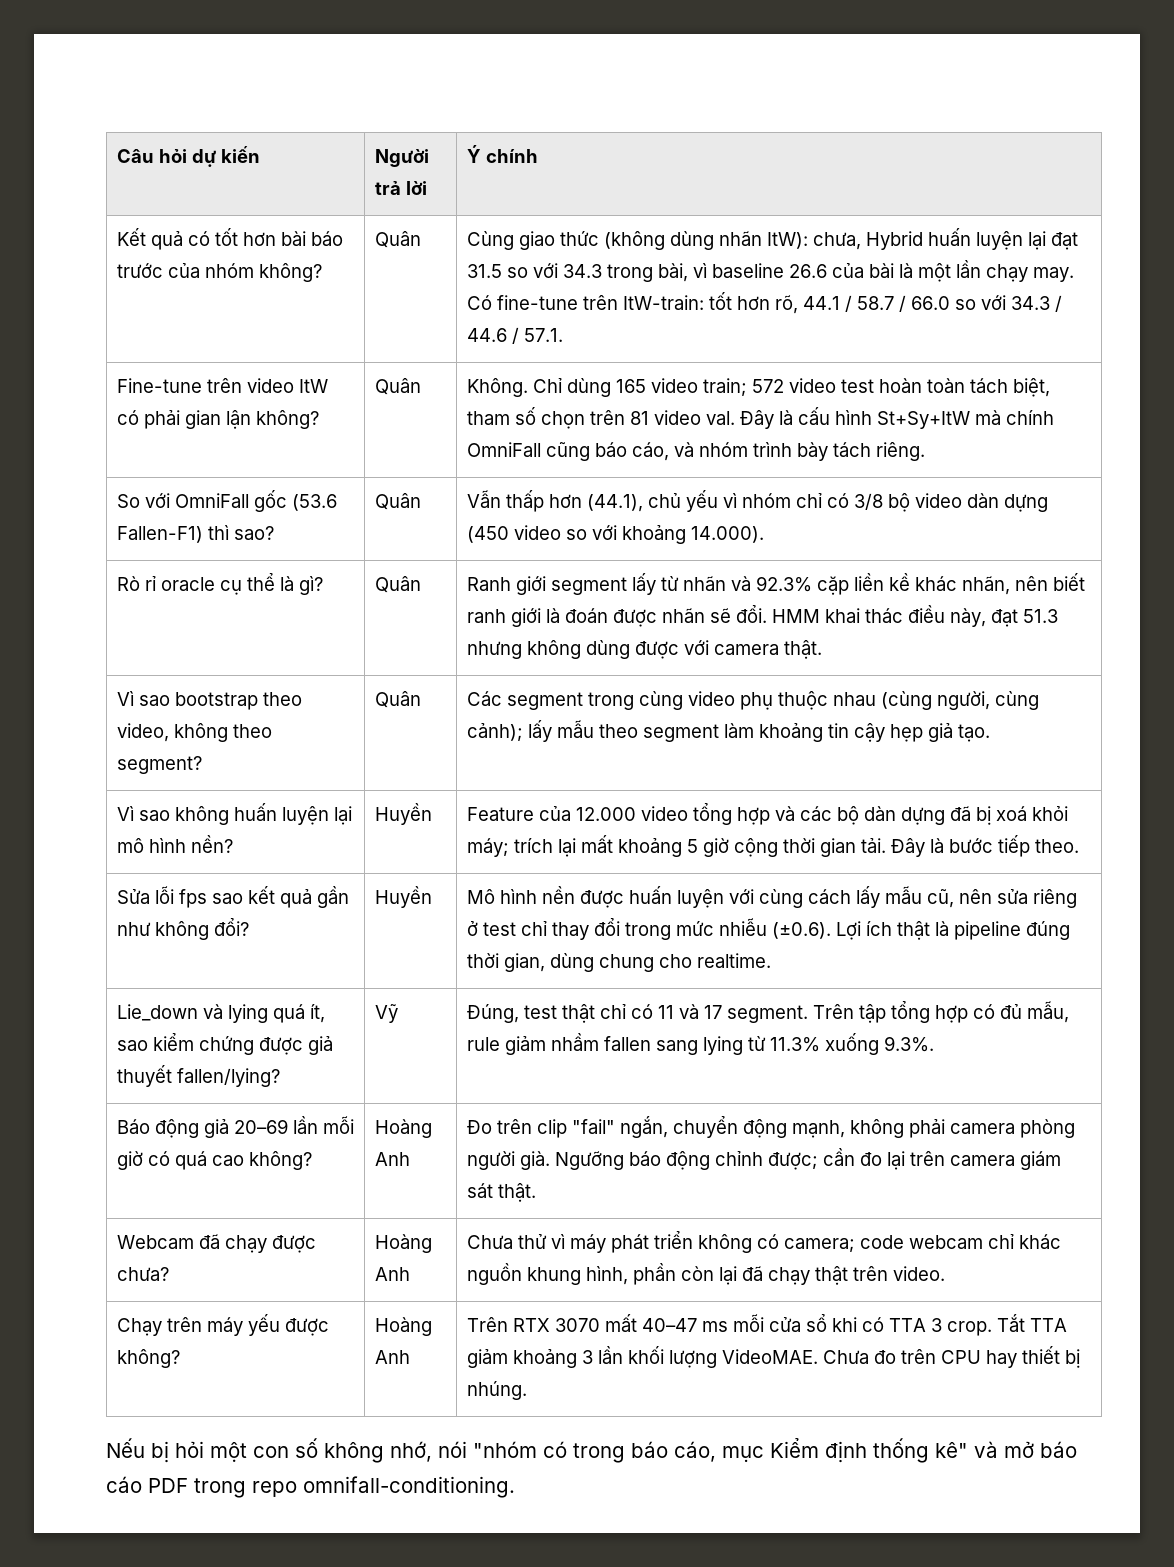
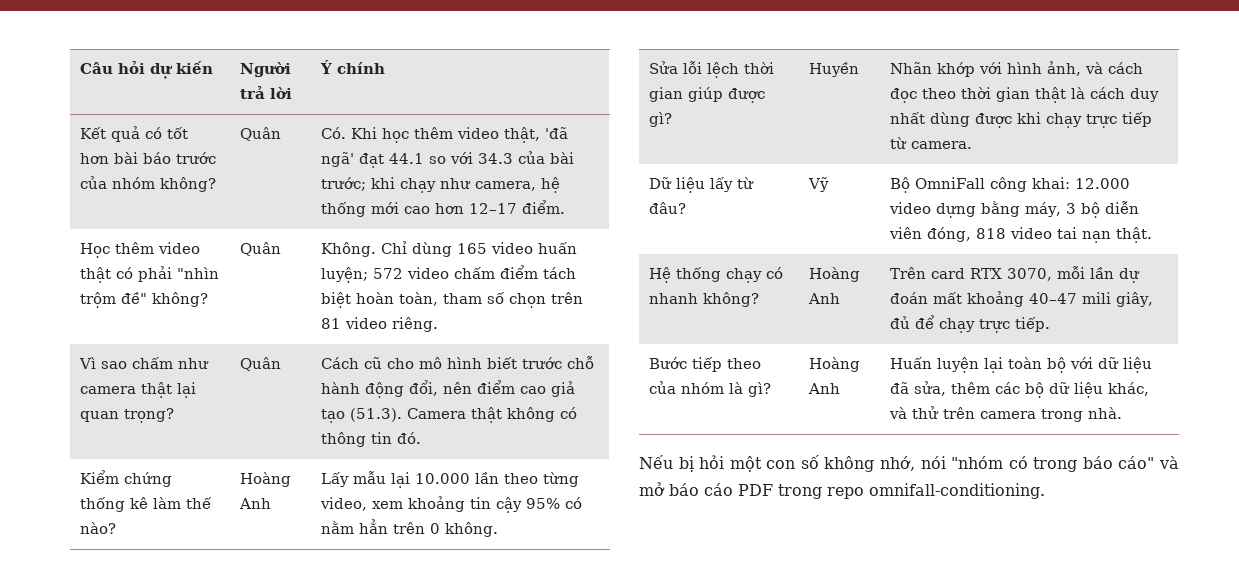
[466,228,1078,250] [466,260,1074,282] [466,292,1062,314] [466,327,563,344] [116,378,328,393] [116,410,251,429] Cùng giao thức (không dùng nhãn ItW): chưa, Hybrid huấn luyện lại đạt 31.5 so với 34.3 trong bài, vì baseline 26.6 của bài là một lần chạy may. Có fine-tune trên ItW-train: tốt hơn rõ, 44.1 / 58.7 / 66.0 so với 34.3 / 44.6 / 57.1. // Fine-tune trên video ItW có phải gian lận -> [321,127,569,143] [321,151,575,168] [321,177,561,193] [321,200,566,217] [80,242,201,258] [80,266,220,283] [80,292,148,308] Có. Khi học thêm video thật, 'đã ngã' đạt 44.1 so với 34.3 của bài trước; khi chạy như camera, hệ thống mới cao hơn 12–17 điểm. // Học thêm video thật có phải "nhìn trộm đề"
[702,378,1050,397] train; 572 video test hoàn toàn tách biệt, -> [538,242,578,254] [321,265,577,283] [321,292,439,308] huấn luyện; 572 video chấm điểm tách biệt hoàn toàn,
[705,407,1054,429] [466,442,925,461] [116,490,337,512] [116,525,274,543] [374,493,421,510] [466,490,1048,512] [466,525,764,544] [116,573,323,595] [374,576,421,593] [466,573,1085,595] [466,605,1058,627] [466,640,822,659] [116,691,302,710] [116,723,272,742] [116,756,202,774] [374,691,421,708] [466,691,1039,710] [466,720,990,742] [116,803,352,825] [116,835,233,853] [374,803,432,825] [466,803,1068,825] [466,835,1079,857] [116,886,349,908] [116,918,249,940] [374,886,432,908] [466,886,1077,908] [466,918,1070,940] [466,953,771,972] [116,1004,325,1023] [116,1033,333,1055] [116,1065,280,1087] [374,1004,398,1023] [466,1001,1069,1023] [466,1033,934,1055] [116,1116,354,1138] [116,1151,312,1170] [374,1119,432,1138] [374,1152,410,1166] [466,1116,1075,1138] [466,1148,1061,1170] [466,1183,536,1202] [116,1234,316,1253] [116,1267,169,1281] [374,1234,432,1253] [374,1267,410,1281] [466,1231,1061,1253] [466,1263,945,1285] [116,1314,329,1336] [116,1349,180,1368] [374,1317,432,1336] [374,1350,410,1364] [466,1314,1067,1336] [466,1346,1080,1368] [466,1381,527,1400] val. Đây là cấu hình St+Sy+ItW mà chính OmniFall cũng báo cáo, và nhóm trình bày tách riêng. // So với OmniFall gốc (53.6 Fallen-F1) thì sao? | Quân | Vẫn thấp hơn (44.1), chủ yếu vì nhóm chỉ có 3/8 bộ video dàn dựng (450 video so với khoảng 14.000). // Rò rỉ oracle cụ thể là gì? | Quân | Ranh giới segment lấy từ nhãn và 92.3% cặp liền kề khác nhãn, nên biết ranh giới là đoán được nhãn sẽ đổi. HMM khai thác điều này, đạt 51.3 nhưng không dùng được với camera thật. // Vì sao bootstrap theo video, không theo segment? | Quân | Các segment trong cùng video phụ thuộc nhau (cùng người, cùng cảnh); lấy mẫu theo segment làm khoảng tin cậy hẹp giả tạo. // Vì sao không huấn luyện lại mô hình nền? | Huyền | Feature của 12.000 video tổng hợp và các bộ dàn dựng đã bị xoá khỏi máy; trích lại mất khoảng 5 giờ cộng thời gian tải. Đây là bước tiếp theo. // Sửa lỗi fps sao kết quả gần như không đổi? | Huyền | Mô hình nền được huấn luyện với cùng cách lấy mẫu cũ, nên sửa riêng ở test chỉ thay đổi trong mức nhiễu (±0.6). Lợi ích thật là pipeline đúng thời gian, dùng chung cho realtime. // Lie_down và lying quá ít, sao kiểm chứng được giả thuyết fallen/lying? | Vỹ | Đúng, test thật chỉ có 11 và 17 segment. Trên tập tổng hợp có đủ mẫu, rule giảm nhầm fallen sang lying từ 11.3% xuống 9.3%. // Báo động giả 20–69 lần mỗi giờ có quá cao không? | Hoàng Anh | Đo trên clip "fail" ngắn, chuyển động mạnh, không phải camera phòng người già. Ngưỡng báo động chỉnh được; cần đo lại trên camera giám sát thật. // Webcam đã chạy được chưa? | Hoàng Anh | Chưa thử vì máy phát triển không có camera; code webcam chỉ khác nguồn khung hình, phần còn lại đã chạy thật trên video. // Chạy trên máy yếu được không? | Hoàng Anh | Trên RTX 3070 mất 40–47 ms mỗi cửa sổ khi có TTA 3 crop. Tắt TTA giảm khoảng 3 lần khối lượng VideoMAE. Chưa đo trên CPU hay thiết bị nhúng. -> [392,317,439,332] [79,357,210,369] [80,382,197,398] [80,408,175,423] [240,357,282,371] [321,356,595,369] [321,380,576,398] [321,407,578,423] [321,432,422,447] [80,470,173,487] [80,497,213,512] [80,522,117,534] [240,472,292,487] [239,498,272,509] [321,471,580,488] [320,496,583,513] [321,519,499,537] [649,61,775,78] [649,87,766,103] [649,112,673,127] [809,62,860,77] [890,61,1144,77] [890,87,1160,103] [890,112,1153,128] [890,137,973,149] [649,177,755,193] [649,202,687,214] [808,177,830,192] [890,177,1131,193] [889,201,1140,218] [889,227,1153,243] [649,267,784,283] [649,292,760,307] [809,267,861,282] [808,293,841,304] [890,266,1141,283] [890,291,1154,307] [890,315,1051,333] [649,357,762,372] [649,381,772,397] [809,357,861,372] [808,383,841,394] [890,357,1153,373] [890,381,1150,398] [889,406,1123,422] riêng. // Vì sao chấm như camera thật lại quan trọng? | Quân | Cách cũ cho mô hình biết trước chỗ hành động đổi, nên điểm cao giả tạo (51.3). Camera thật không có thông tin đó. // Kiểm chứng thống kê làm thế nào? | Hoàng Anh | Lấy mẫu lại 10.000 lần theo từng video, xem khoảng tin cậy 95% có nằm hẳn trên 0 không. // Sửa lỗi lệch thời gian giúp được gì? | Huyền | Nhãn khớp với hình ảnh, và cách đọc theo thời gian thật là cách duy nhất dùng được khi chạy trực tiếp từ camera. // Dữ liệu lấy từ đâu? | Vỹ | Bộ OmniFall công khai: 12.000 video dựng bằng máy, 3 bộ diễn viên đóng, 818 video tai nạn thật. // Hệ thống chạy có nhanh không? | Hoàng Anh | Trên card RTX 3070, mỗi lần dự đoán mất khoảng 40–47 mili giây, đủ để chạy trực tiếp. // Bước tiếp theo của nhóm là gì? | Hoàng Anh | Huấn luyện lại toàn bộ với dữ liệu đã sửa, thêm các bộ dữ liệu khác, và thử trên camera trong nhà.
[674,1438,968,1463] cáo, mục Kiểm định thống kê" -> [1118,456,1155,469] cáo"

